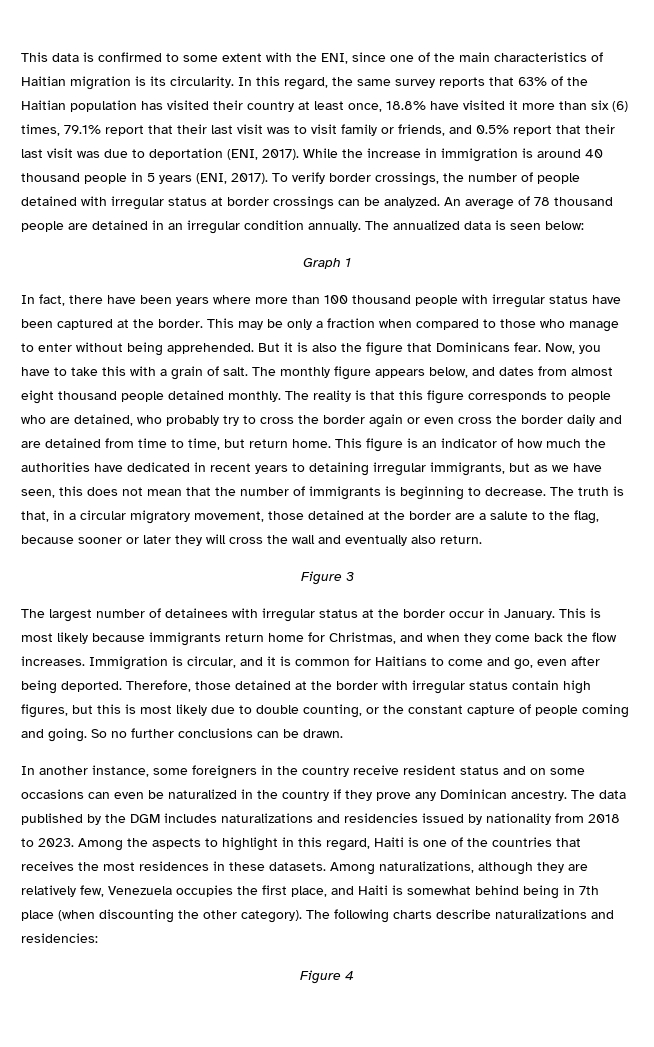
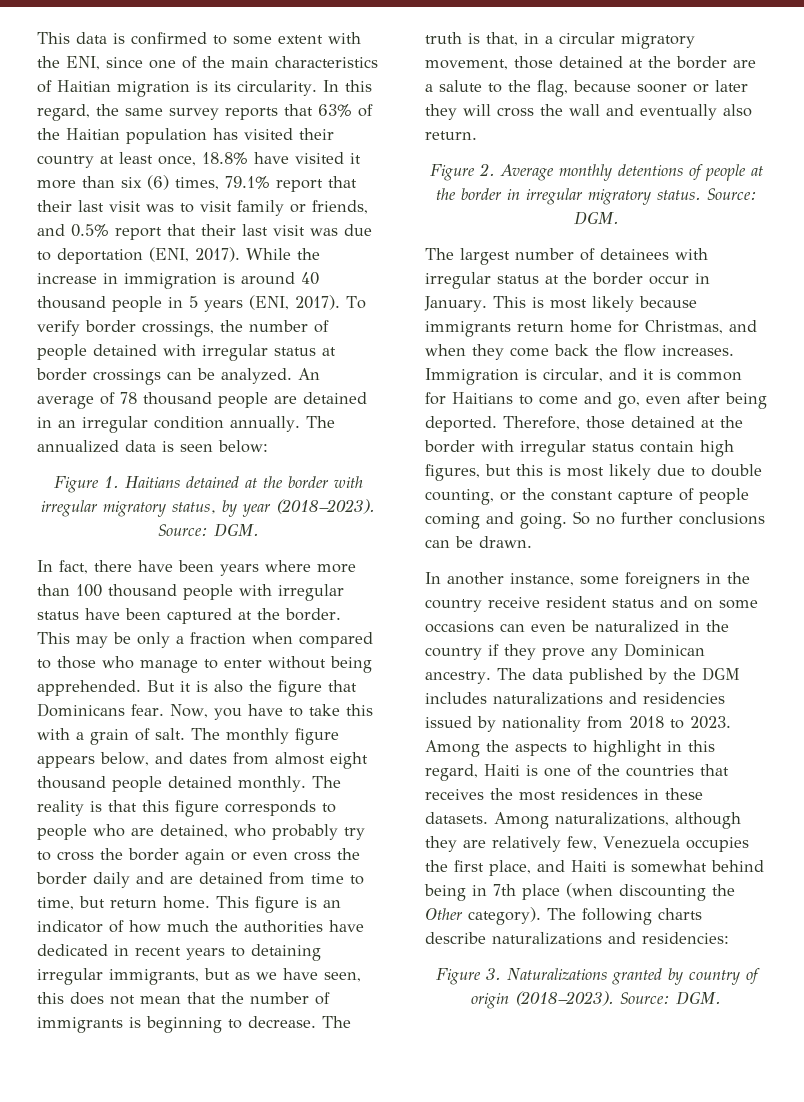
[303,258,351,269] Graph 1 -> [53,476,363,493] [41,499,375,517] [157,523,259,537] Figure 1. Haitians detained at the border with irregular migratory status, by year (2018–2023). Source: DGM.
[345,572,354,581] 3 -> [478,163,763,181] [435,188,757,205] [573,211,619,225] 2. Average monthly detentions of people at the border in irregular migratory status. Source: DGM.
[203,910,237,919] other -> [425,908,463,920] Other
[345,971,354,980] 4 -> [485,968,760,985] [471,991,721,1009] 3. Naturalizations granted by country of origin (2018–2023). Source: DGM.

